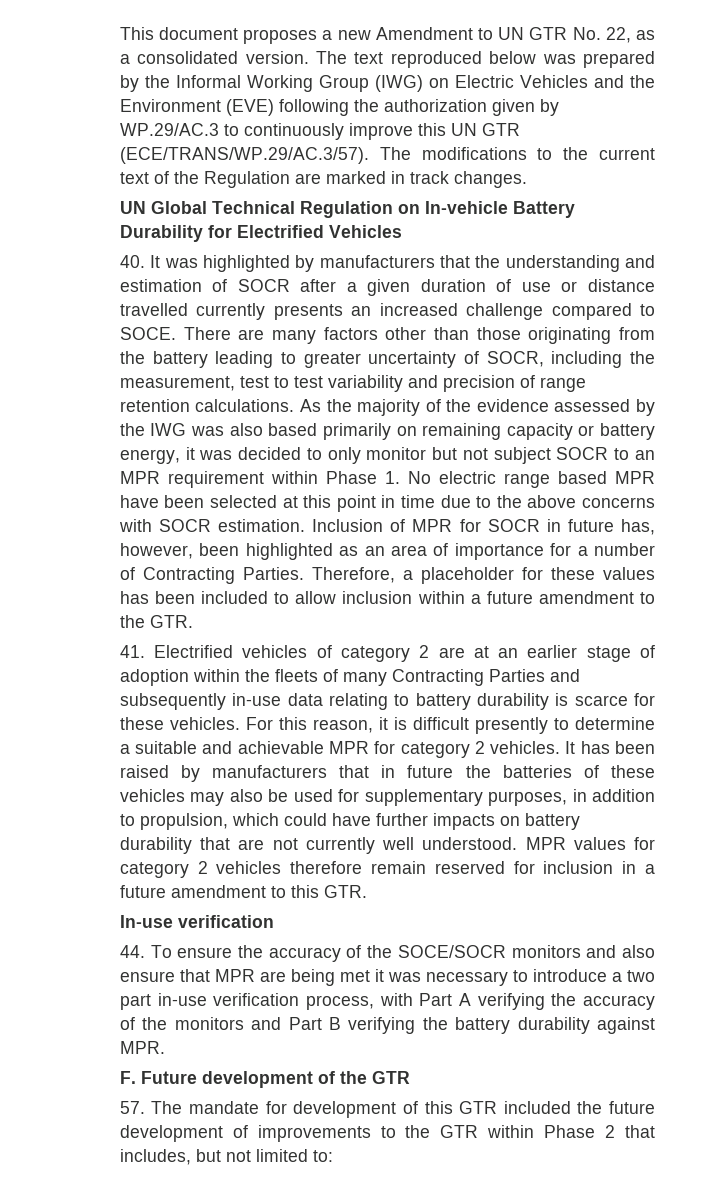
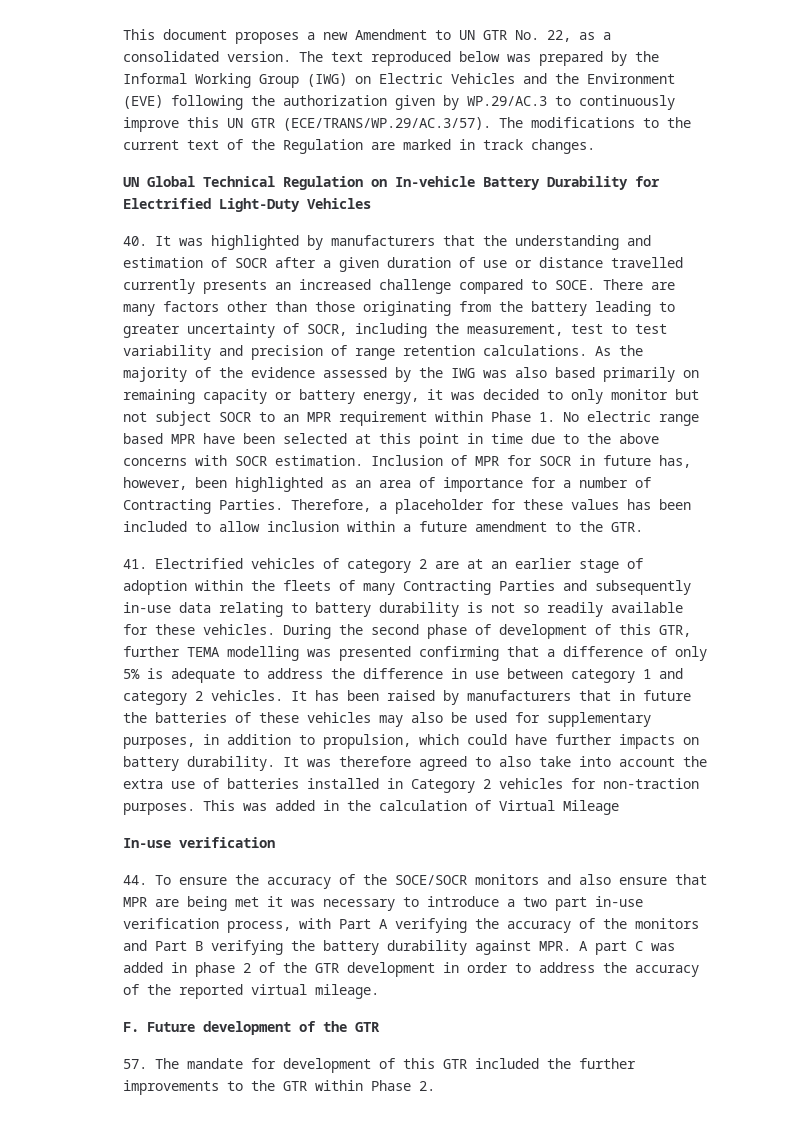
(324, 231) none -> [219,198,301,212] Light-Duty
[574,693,655,706] [119,717,655,734] [119,741,396,754] scarce for these vehicles. For this reason, it is difficult presently to determine a suitable and achievable MPR for -> [491,602,684,617] [123,624,692,639] [123,646,708,661] [123,668,684,683] not so readily available for these vehicles. During the second phase of development of this GTR, further TEMA modelling was presented confirming that a difference of only 5% is adequate to address the difference in use between category 1 and
[119,837,655,854] [119,861,655,878] [119,885,367,898] durability that are not currently well understood. MPR values for category 2 vehicles therefore remain reserved for inclusion in a future amendment to this GTR. -> [187,756,708,771] [123,778,700,793] [123,800,620,815] durability. It was therefore agreed to also take into account the extra use of batteries installed in Category 2 vehicles for non-traction purposes. This was added in the calculation of Virtual Mileage
(165, 1047) none -> [579,941,676,955] [123,962,700,977] [123,984,380,999] A part C was added in phase 2 of the GTR development in order to address the accuracy of the reported virtual mileage.
[609,1101,655,1114] [119,1125,248,1142] future development of -> [579,1058,637,1069] further
[605,1125,655,1138] [119,1149,333,1165] 2 that includes, but not limited to: -> [419,1081,436,1091] 2.

